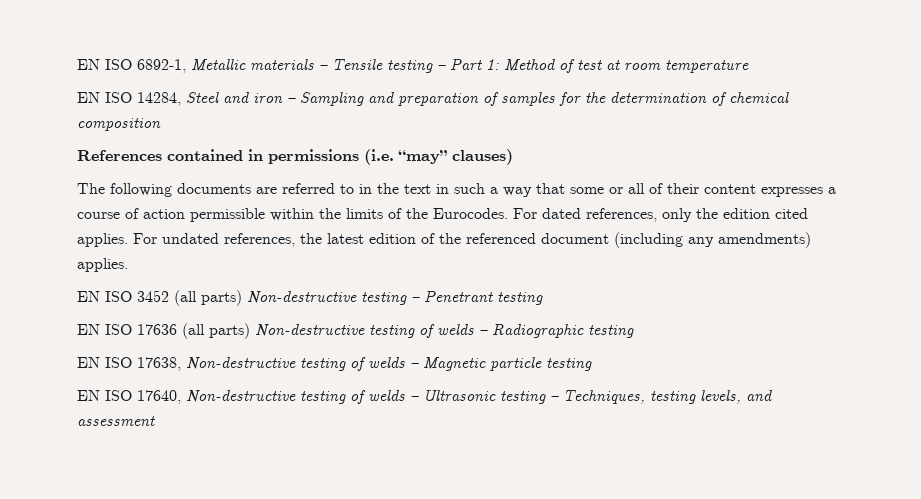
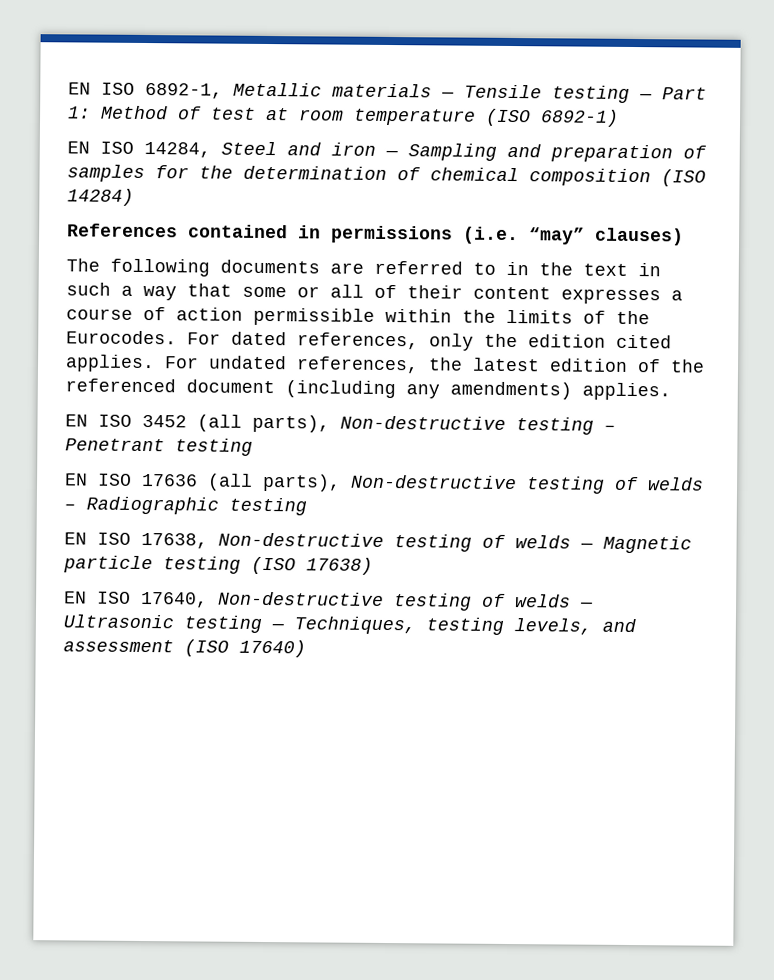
[319,65,328,70] – -> [441,91,454,98] —
[437,65,446,70] – -> [639,93,652,100] —
(749, 66) none -> [485,108,619,127] (ISO 6892-1)
[287,98,296,103] – -> [385,149,398,157] —
(161, 124) none -> [661,169,706,187] [67,188,134,206] (ISO 14284)
[201,290,242,306] parts) -> [252,414,330,433] parts),
[209,323,250,339] parts) -> [262,473,341,492] parts),
[410,363,419,368] – -> [580,542,593,549] —
(592, 364) none -> [251,556,373,575] (ISO 17638)
[410,396,419,401] – -> [580,601,593,608] —
[550,396,559,401] – -> [271,623,284,630] —
(155, 421) none -> [184,639,306,658] (ISO 17640)

